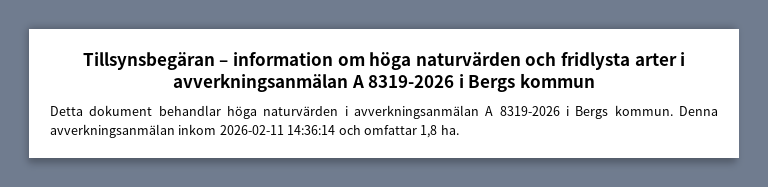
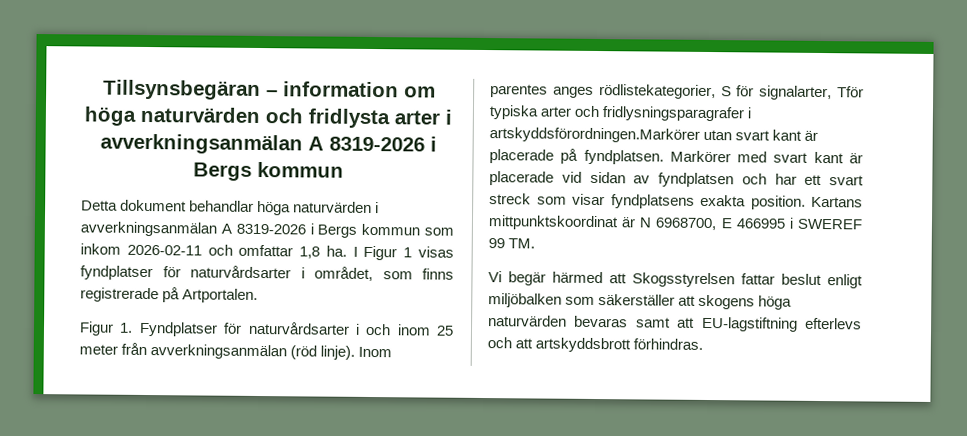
[614,105,719,116] [50,124,175,138] kommun. Denna avverkningsanmälan -> [361,223,454,236] kommun som
[287,125,336,135] 14:36:14 -> (202, 250) none
(459, 130) none -> [352,245,454,261] [80,265,454,282] [80,287,259,303] [79,321,454,337] [79,342,393,360] [490,84,864,101] [489,105,752,122] [489,127,819,143] [489,148,863,165] [489,171,864,188] [489,193,863,210] [488,215,863,231] [488,238,536,249] [488,271,863,289] [488,293,793,310] [488,315,862,332] [487,337,704,353] I Figur 1 visas fyndplatser för naturvårdsarter i området, som finns registrerade på Artportalen. // Figur 1. Fyndplatser för naturvårdsarter i och inom 25 meter från avverkningsanmälan (röd linje). Inom parentes anges rödlistekategorier, S för signalarter, Tför typiska arter och fridlysningsparagrafer i artskyddsförordningen.Markörer utan svart kant är placerade på fyndplatsen. Markörer med svart kant är placerade vid sidan av fyndplatsen och har ett svart streck som visar fyndplatsens exakta position. Kartans mittpunktskoordinat är N 6968700, E 466995 i SWEREF 99 TM. // Vi begär härmed att Skogsstyrelsen fattar beslut enligt miljöbalken som säkerställer att skogens höga naturvärden bevaras samt att EU-lagstiftning efterlevs och att artskyddsbrott förhindras.

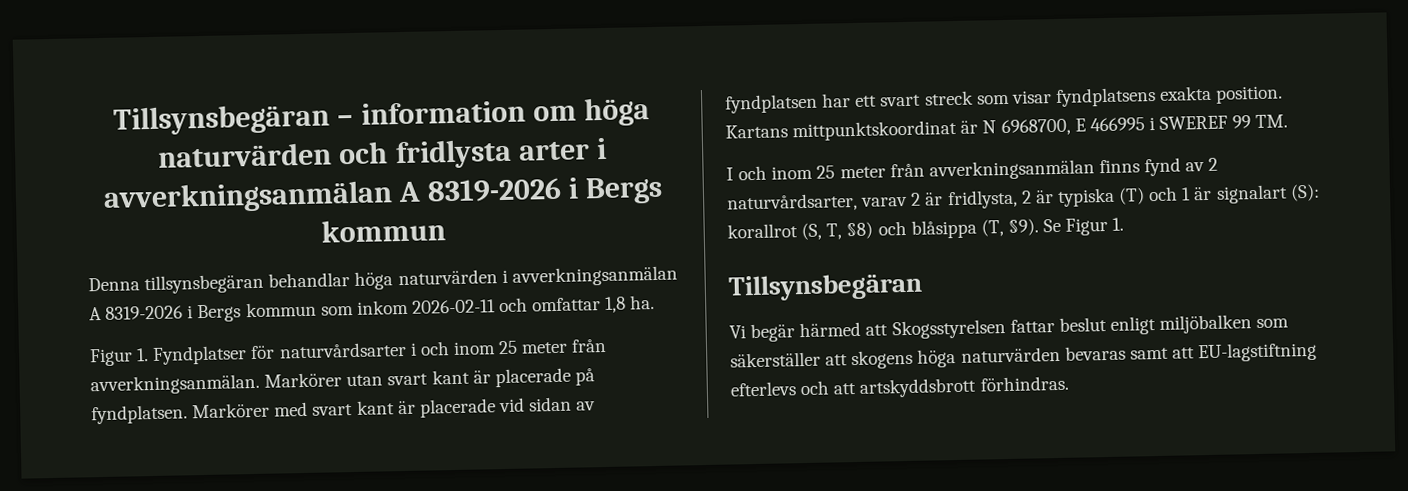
[81,199,188,212] Detta dokument -> [88,273,265,295] Denna tillsynsbegäran
[352,245,454,261] [80,265,454,282] [80,287,259,303] I Figur 1 visas fyndplatser för naturvårdsarter i området, som finns registrerade på Artportalen. -> (656, 302) none
[150,344,393,360] [490,84,864,101] [489,105,752,122] [489,127,700,143] avverkningsanmälan (röd linje). Inom parentes anges rödlistekategorier, S för signalarter, Tför typiska arter och fridlysningsparagrafer i artskyddsförordningen.Markörer -> [90,372,343,396] avverkningsanmälan. Markörer
[741,173,767,185] och -> (818, 103) none
(536, 243) none -> [726,157,1219,181] [727,183,1320,213] [727,217,1125,241] [728,272,923,302] // I och inom 25 meter från avverkningsanmälan finns fynd av 2 naturvårdsarter, varav 2 är fridlysta, 2 är typiska (T) och 1 är signalart (S): korallrot (S, T, §8) och blåsippa (T, §9). Se Figur 1. // Tillsynsbegäran

